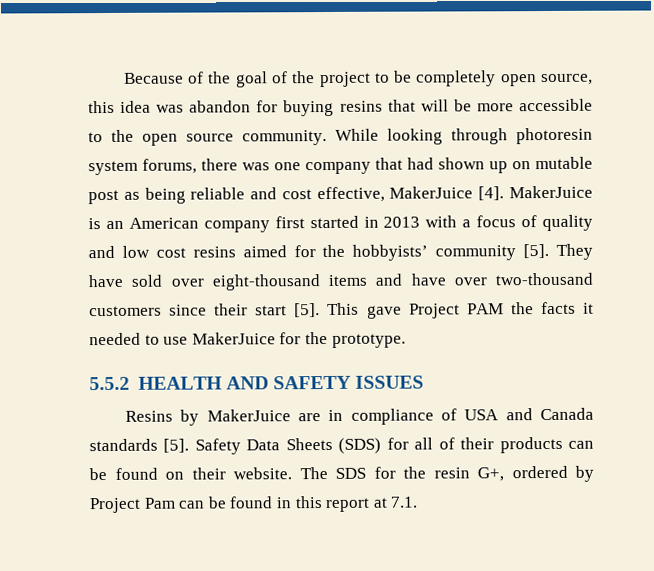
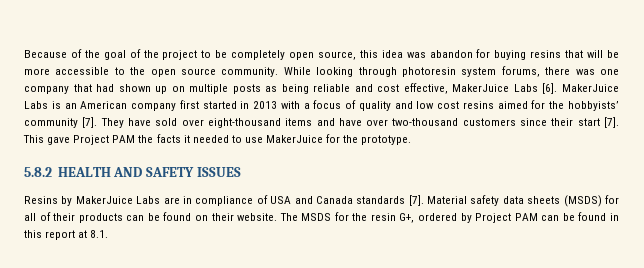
[535,156,593,170] [88,189,119,205] mutable post -> [189,84,261,94] multiple posts
[478,185,593,201] [4]. MakerJuice -> [513,83,619,94] [24,101,48,109] Labs [6]. MakerJuice Labs
[523,243,550,259] [5]. -> [82,117,98,128] [7].
[294,303,321,318] [5]. -> [604,117,619,128] [7].
[89,376,130,391] 5.5.2 -> [24,167,52,177] 5.8.2
(291, 415) none -> [136,196,161,204] Labs
[163,437,382,455] [5]. Safety Data Sheets (SDS) -> [408,195,602,207] [7]. Material safety data sheets (MSDS)
[335,467,366,479] SDS -> [301,213,332,221] MSDS
[143,497,176,509] Pam -> [514,213,538,221] PAM
[390,496,419,508] 7.1. -> [90,230,109,238] 8.1.

